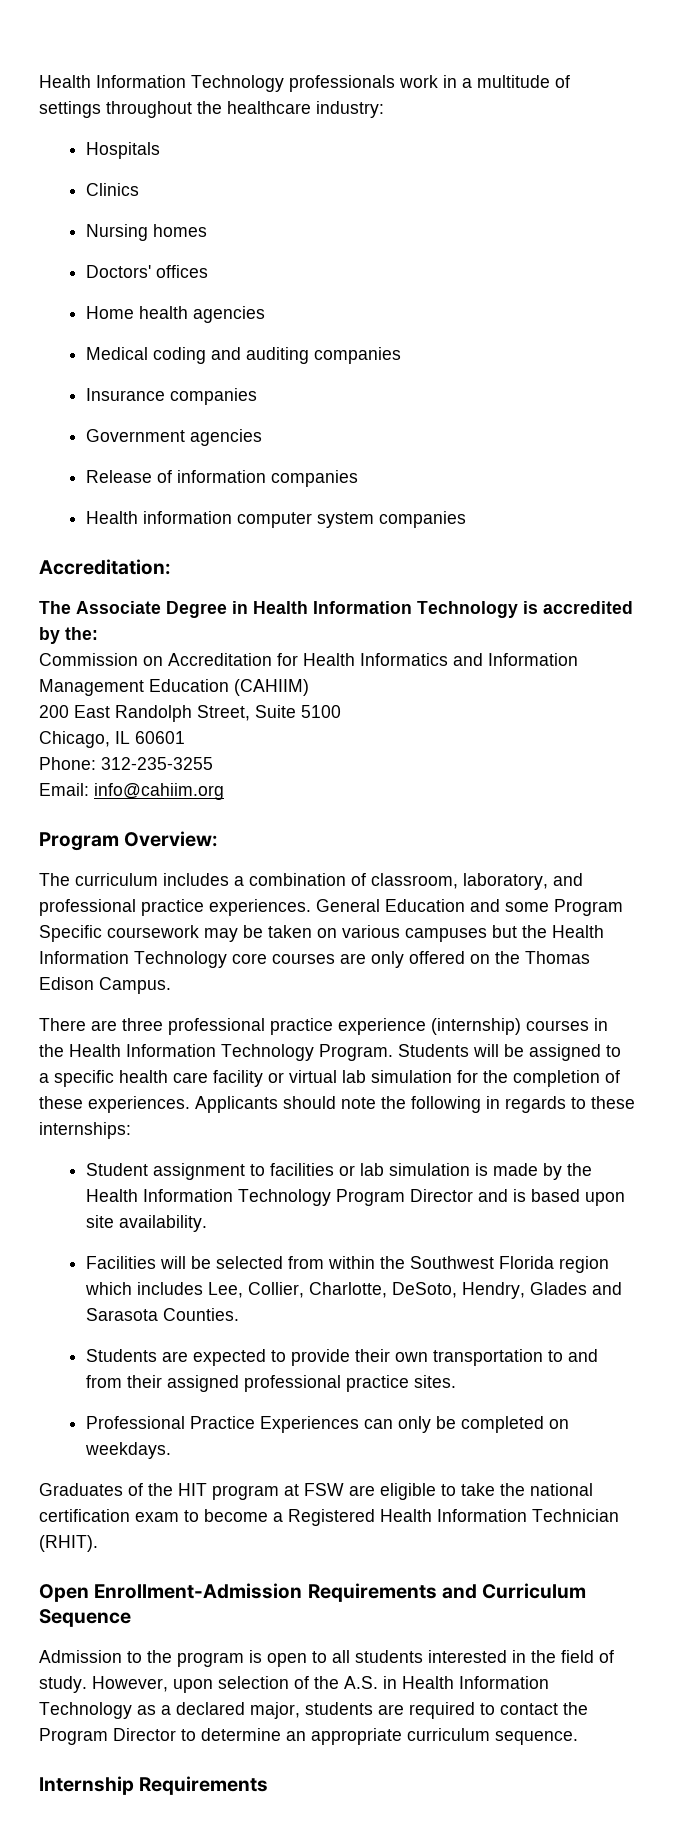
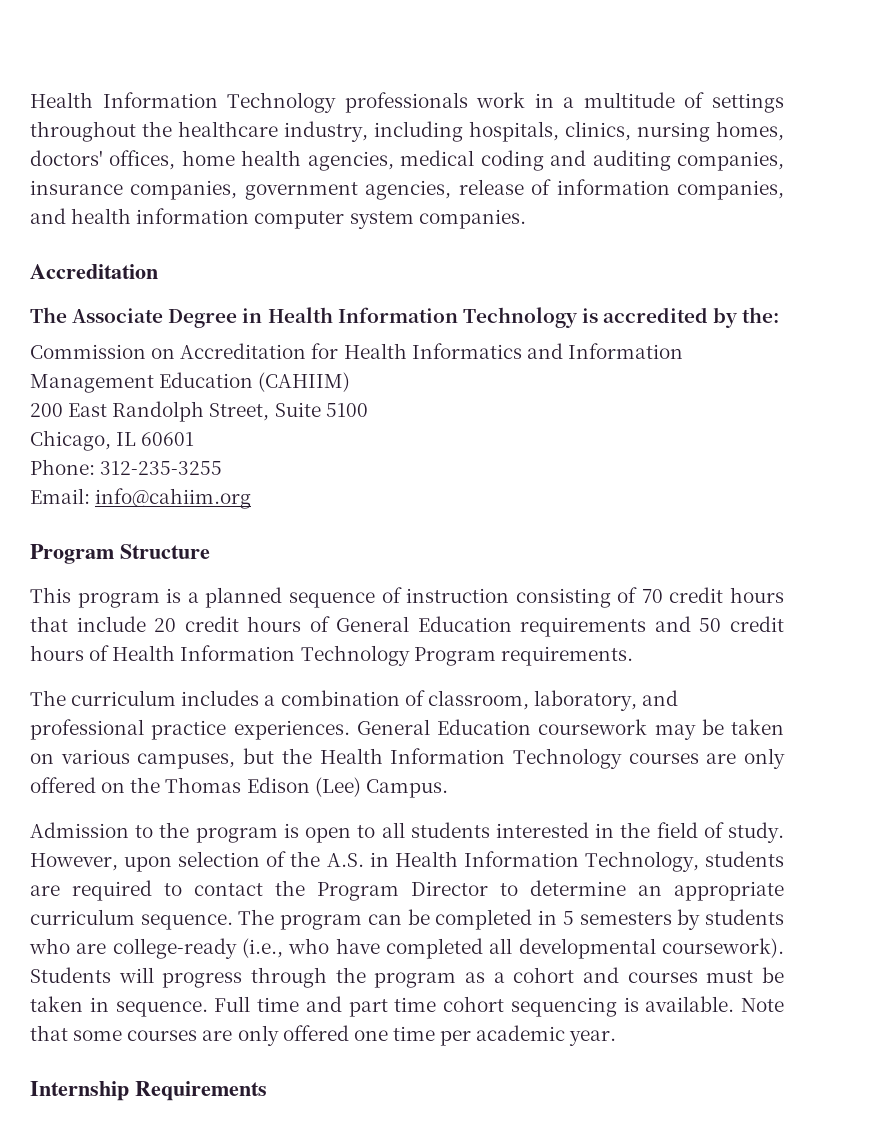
[316,101,384,118] [85,142,160,159] [85,183,139,196] [85,224,207,241] [85,265,208,278] [85,306,265,323] [85,347,401,364] [85,388,257,405] [85,429,262,446] [85,470,358,487] [85,511,138,524] industry: // Hospitals // Clinics // Nursing homes // Doctors' offices // Home health agencies // Medical coding and auditing companies // Insurance companies // Government agencies // Release of information companies // Health -> [284,121,784,142] [30,150,785,171] [30,179,785,200] [30,208,132,224] industry, including hospitals, clinics, nursing homes, doctors' offices, home health agencies, medical coding and auditing companies, insurance companies, government agencies, release of information companies, and health
[378,511,466,528] [39,559,171,575] companies // Accreditation: -> [418,209,526,229] [30,264,158,279] companies. // Accreditation
[124,831,219,847] Overview: -> [120,544,210,559] [30,587,785,608] [30,616,784,637] [30,645,633,666] Structure // This program is a planned sequence of instruction consisting of 70 credit hours that include 20 credit hours of General Education requirements and 50 credit hours of Health Information Technology Program requirements.
[470,899,623,916] [39,925,102,942] and some Program Specific -> (531, 727) none
[405,928,487,942] campuses -> [137,753,236,769] campuses,
[232,953,267,964] core -> (622, 758) none
(94, 983) none -> [314,777,361,797] (Lee)
[39,1018,608,1035] [39,1044,621,1061] [39,1070,620,1087] [39,1096,635,1113] [39,1122,131,1139] [85,1163,592,1180] [85,1189,625,1206] [85,1215,207,1232] [85,1256,609,1273] [84,1282,622,1299] [85,1308,239,1321] [85,1349,598,1366] [85,1375,456,1392] [85,1416,569,1433] [84,1442,171,1459] [39,1483,593,1500] [39,1509,619,1526] [39,1535,98,1552] [39,1583,587,1602] [39,1609,131,1627] // There are three professional practice experience (internship) courses in the Health Information Technology Program. Students will be assigned to a specific health care facility or virtual lab simulation for the completion of these experiences. Applicants should note the following in regards to these internships: // Student assignment to facilities or lab simulation is made by the Health Information Technology Program Director and is based upon site availability. // Facilities will be selected from within the Southwest Florida region which includes Lee, Collier, Charlotte, DeSoto, Hendry, Glades and Sarasota Counties. // Students are expected to provide their own transportation to and from their assigned professional practice sites. // Professional Practice Experiences can only be completed on weekdays. // Graduates of the HIT program at FSW are eligible to take the national certification exam to become a Registered Health Information Technician (RHIT). // Open Enrollment-Admission Requirements and Curriculum Sequence -> (448, 788) none
[39,1702,300,1719] Technology as a declared major, -> [584,851,699,872] Technology,
(578, 1738) none -> [238,909,785,930] [29,938,784,959] [30,967,784,988] [30,996,784,1017] [30,1025,617,1046] The program can be completed in 5 semesters by students who are college-ready (i.e., who have completed all developmental coursework). Students will progress through the program as a cohort and courses must be taken in sequence. Full time and part time cohort sequencing is available. Note that some courses are only offered one time per academic year.

